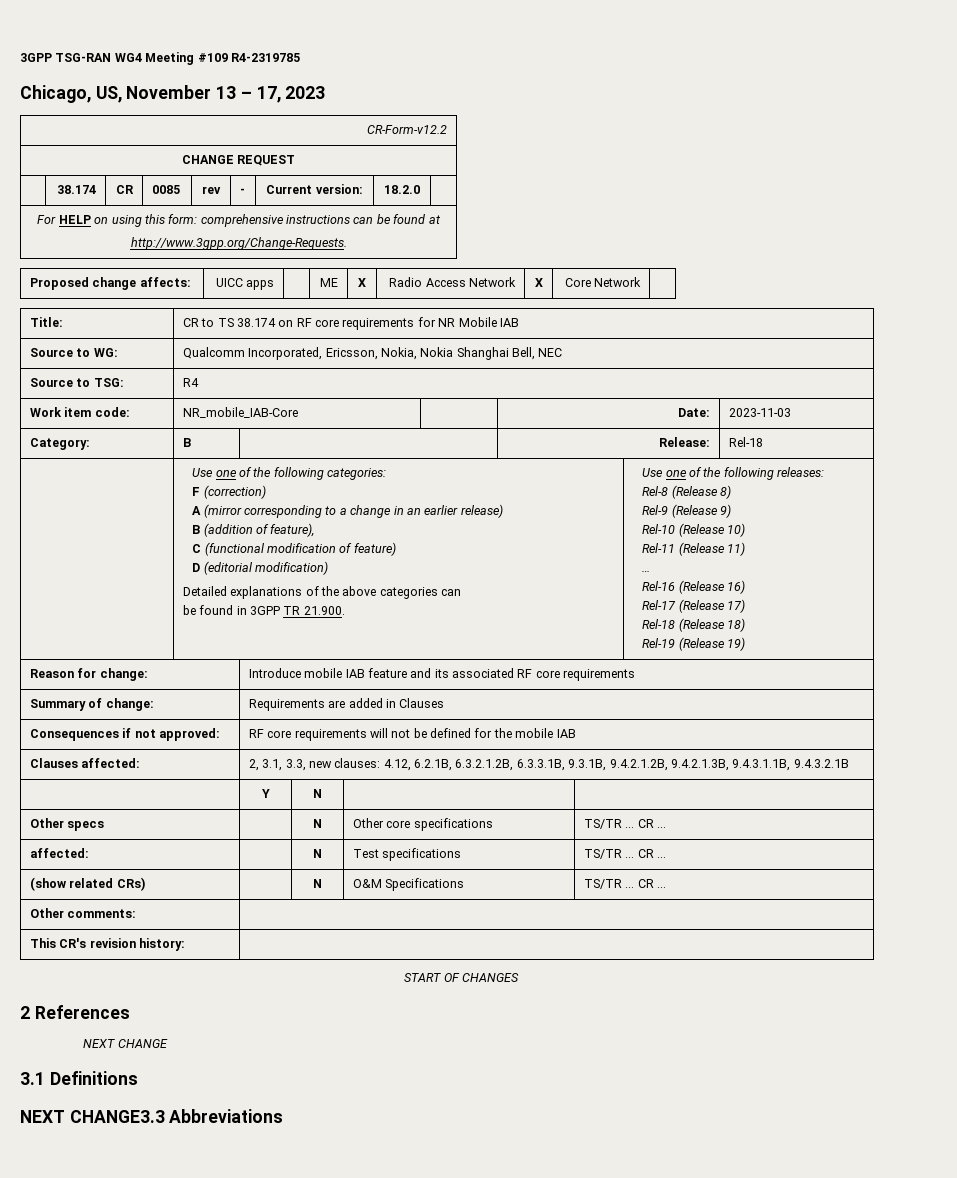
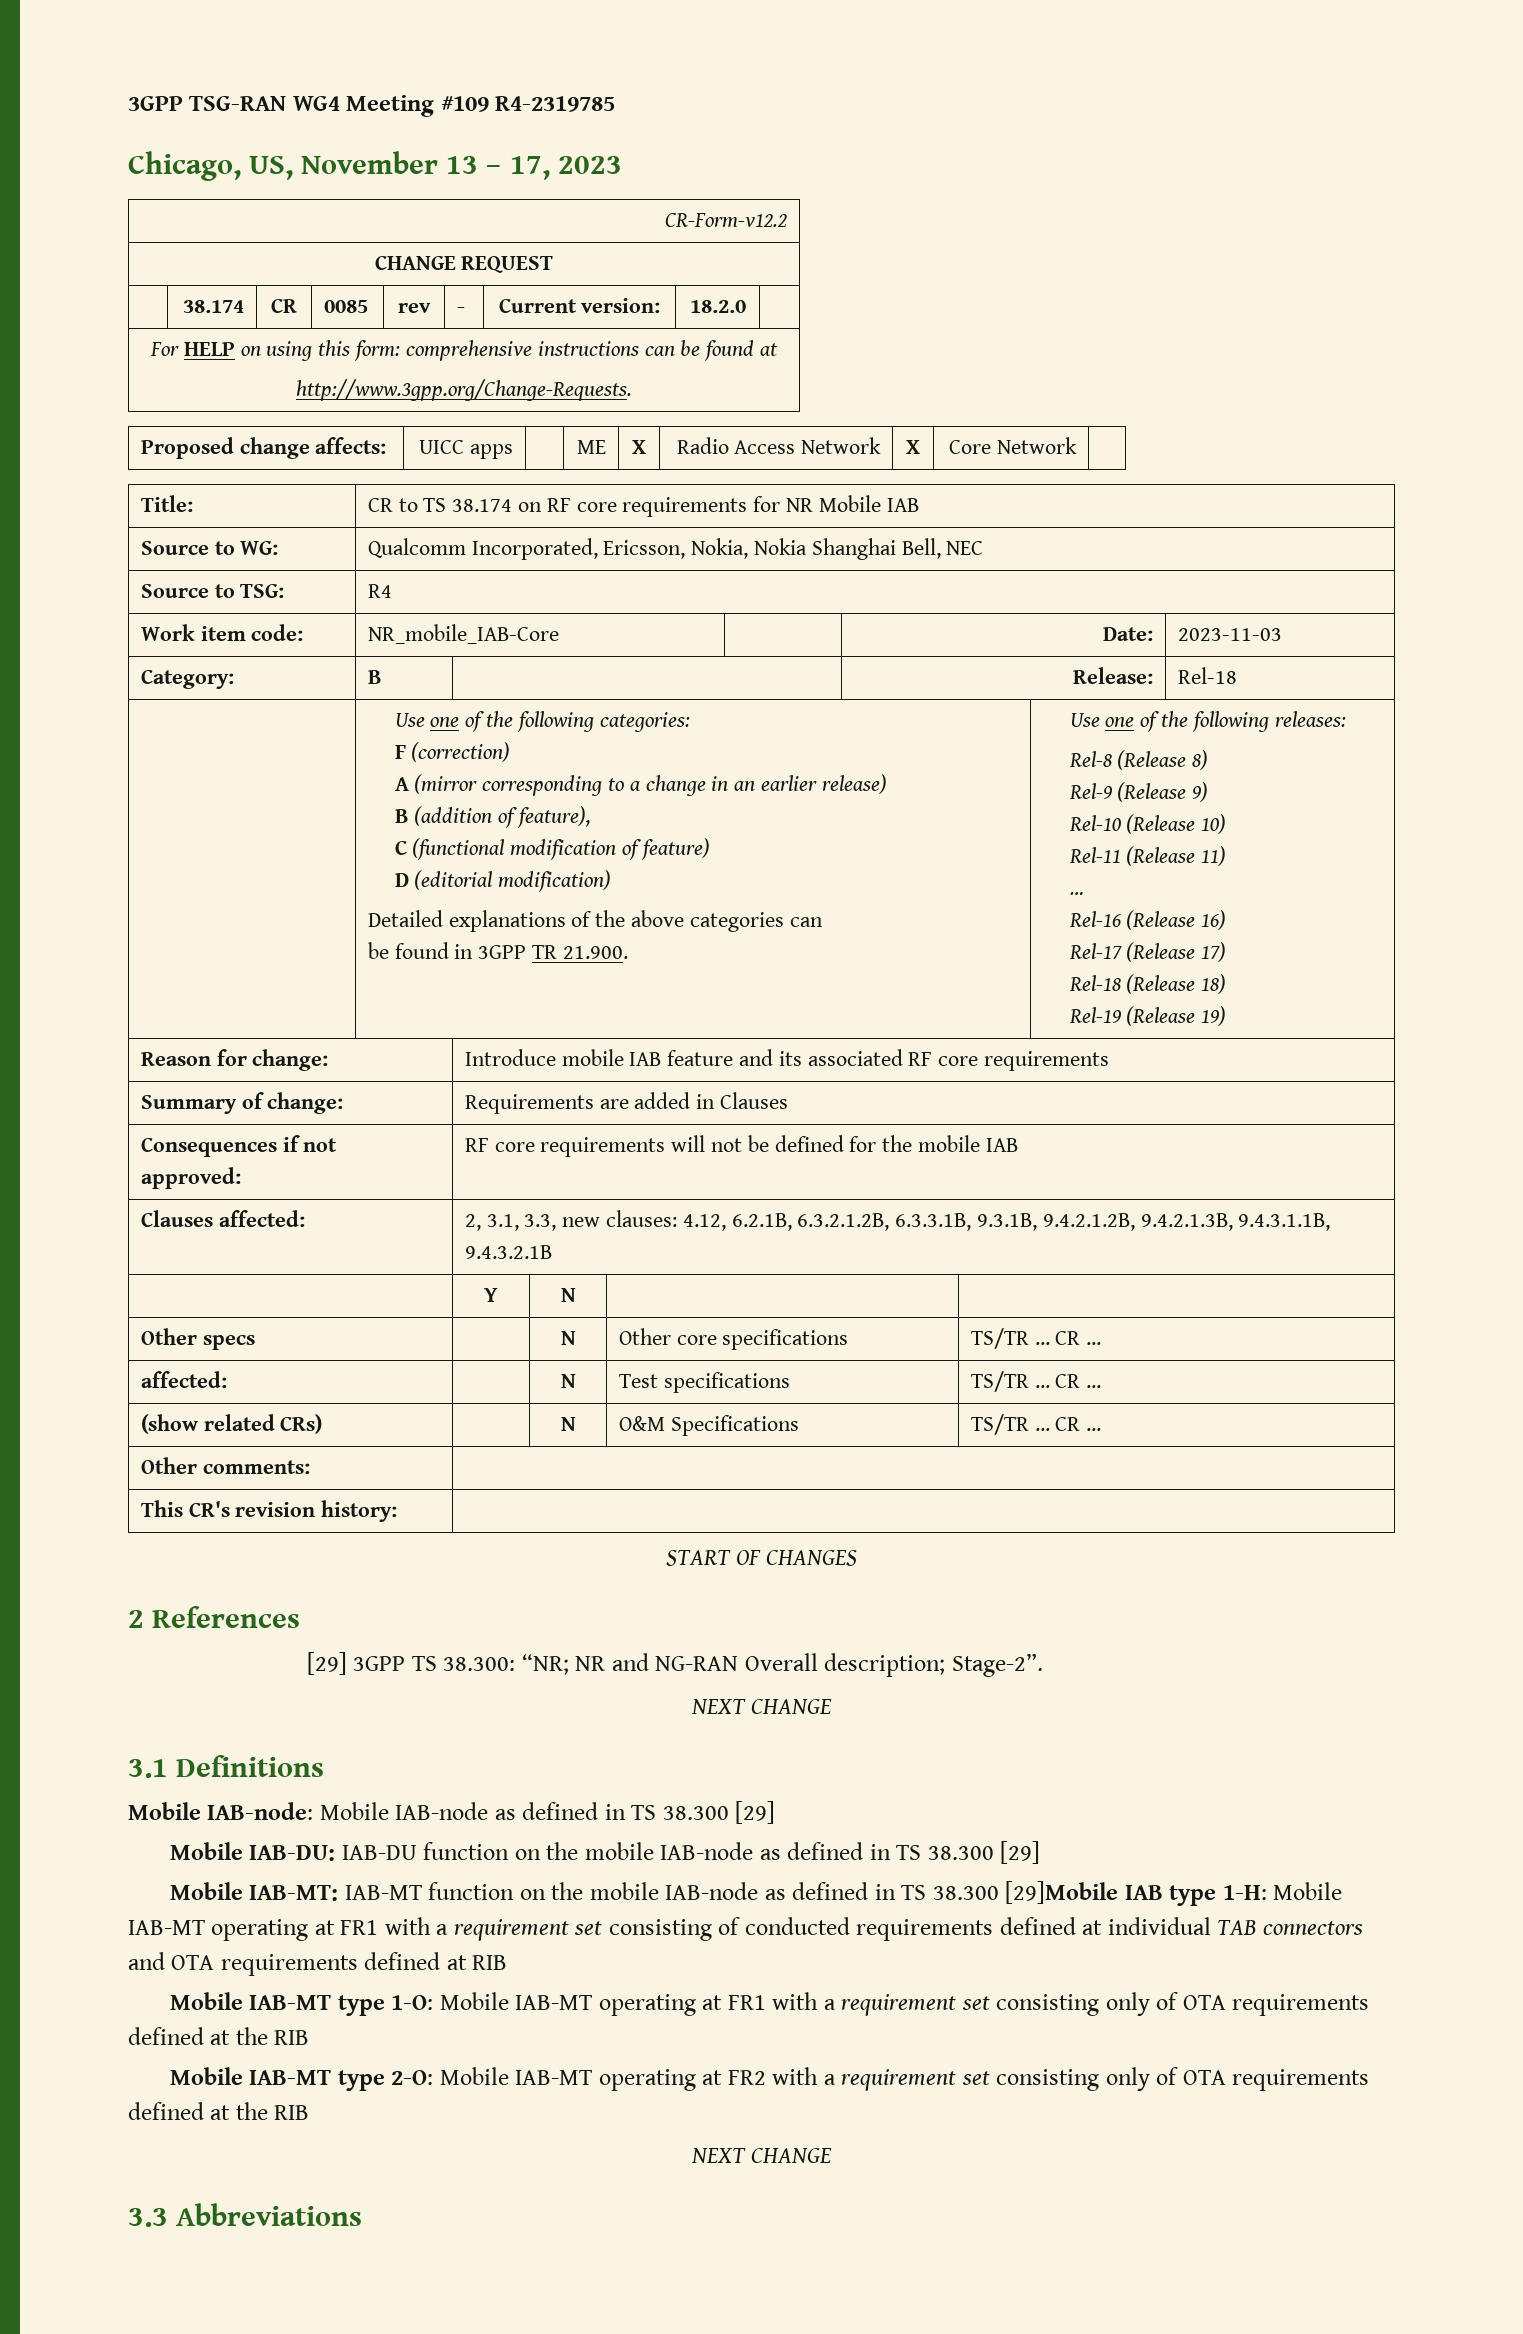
[83,1039,168,1048] [20,1071,138,1085] [20,1110,165,1123] NEXT CHANGE // 3.1 Definitions // NEXT CHANGE3.3 -> [306,1652,1043,1677] [690,1699,833,1714] [128,1755,325,1778] [128,1801,776,1824] [170,1841,1041,1864] [170,1881,1343,1906] [128,1917,1363,1941] [128,1952,508,1976] [170,1992,1370,2016] [128,2027,310,2045] [170,2067,1370,2091] [128,2102,310,2120] [690,2148,833,2163] [128,2208,168,2227] [29] 3GPP TS 38.300: “NR; NR and NG-RAN Overall description; Stage-2”. // NEXT CHANGE // 3.1 Definitions // Mobile IAB-node: Mobile IAB-node as defined in TS 38.300 [29] // Mobile IAB-DU: IAB-DU function on the mobile IAB-node as defined in TS 38.300 [29] // Mobile IAB-MT: IAB-MT function on the mobile IAB-node as defined in TS 38.300 [29]Mobile IAB type 1-H: Mobile IAB-MT operating at FR1 with a requirement set consisting of conducted requirements defined at individual TAB connectors and OTA requirements defined at RIB // Mobile IAB-MT type 1-O: Mobile IAB-MT operating at FR1 with a requirement set consisting only of OTA requirements defined at the RIB // Mobile IAB-MT type 2-O: Mobile IAB-MT operating at FR2 with a requirement set consisting only of OTA requirements defined at the RIB // NEXT CHANGE // 3.3

